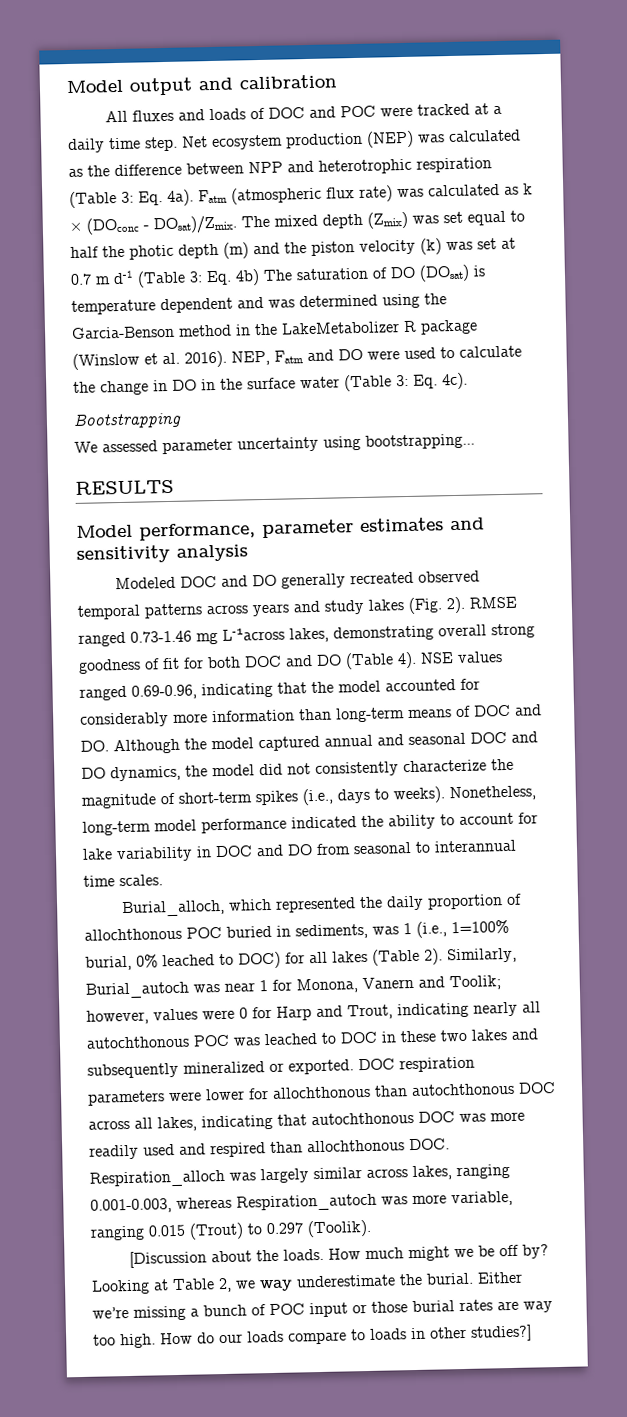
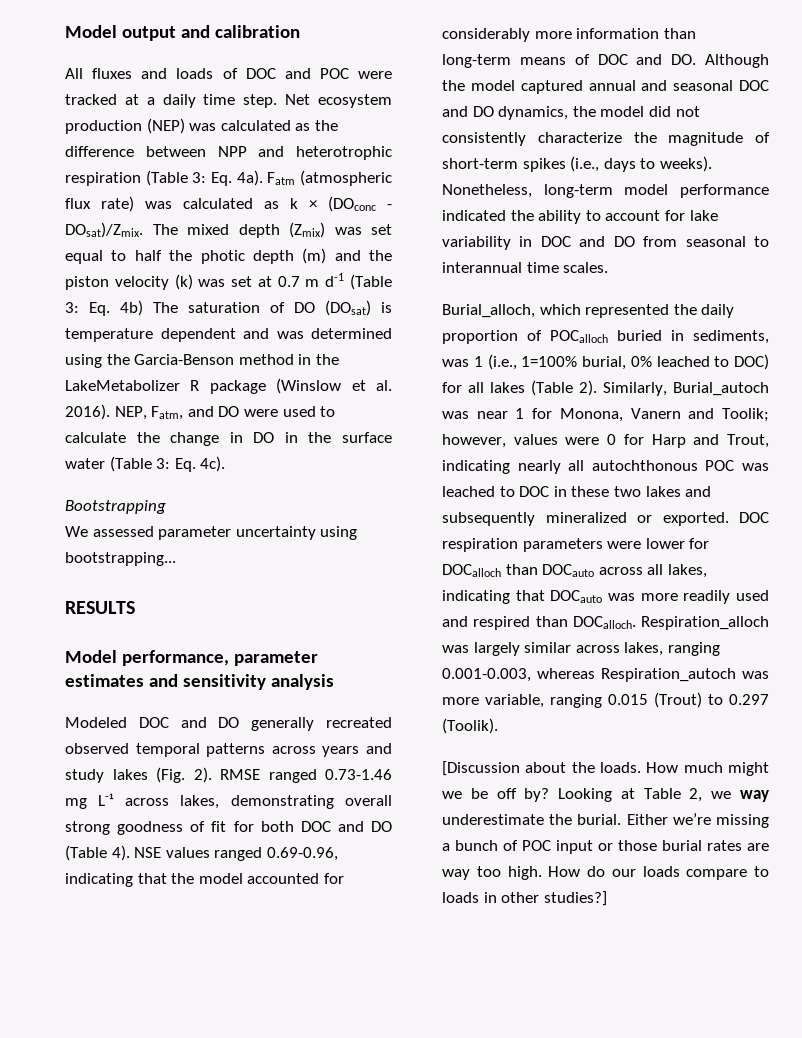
[274,350,304,364] Fatm -> [151,406,184,420] Fatm,
[222,627,285,641] L-¹across -> [98,793,169,806] L-¹ across
[84,926,222,941] allochthonous POC -> [550,330,608,343] POCalloch
[272,1082,556,1099] allochthonous than autochthonous DOC -> [442,564,595,577] DOCalloch than DOCauto
[311,1111,455,1126] autochthonous DOC -> [550,590,603,603] DOCauto
[307,1138,450,1153] allochthonous DOC. -> [572,616,636,629] DOCalloch.

